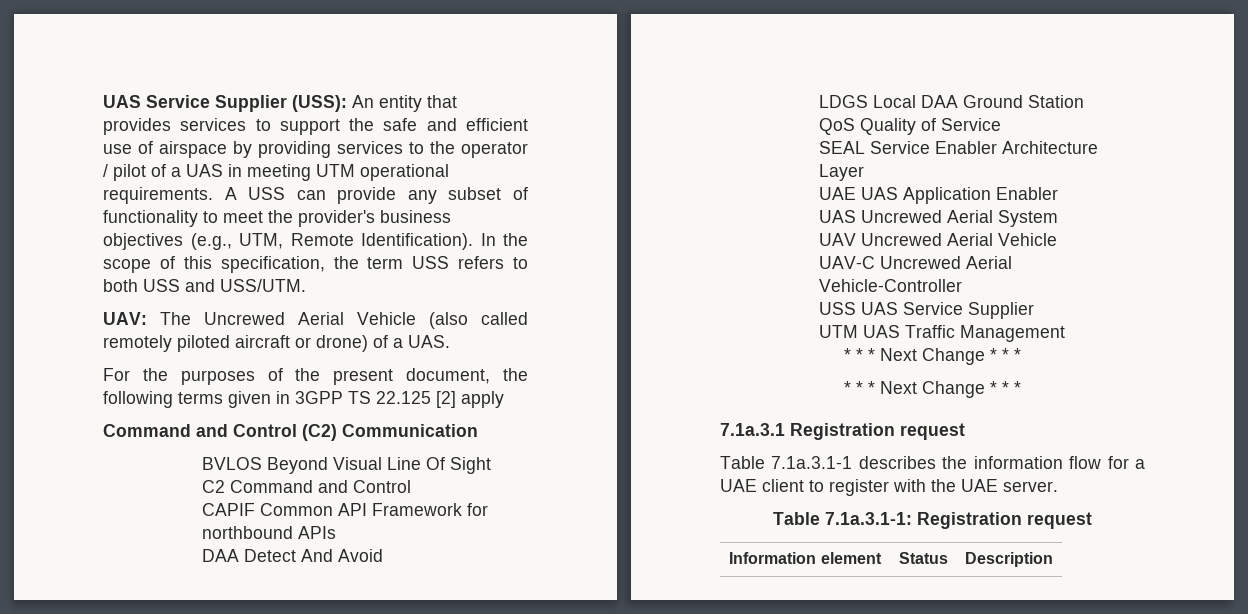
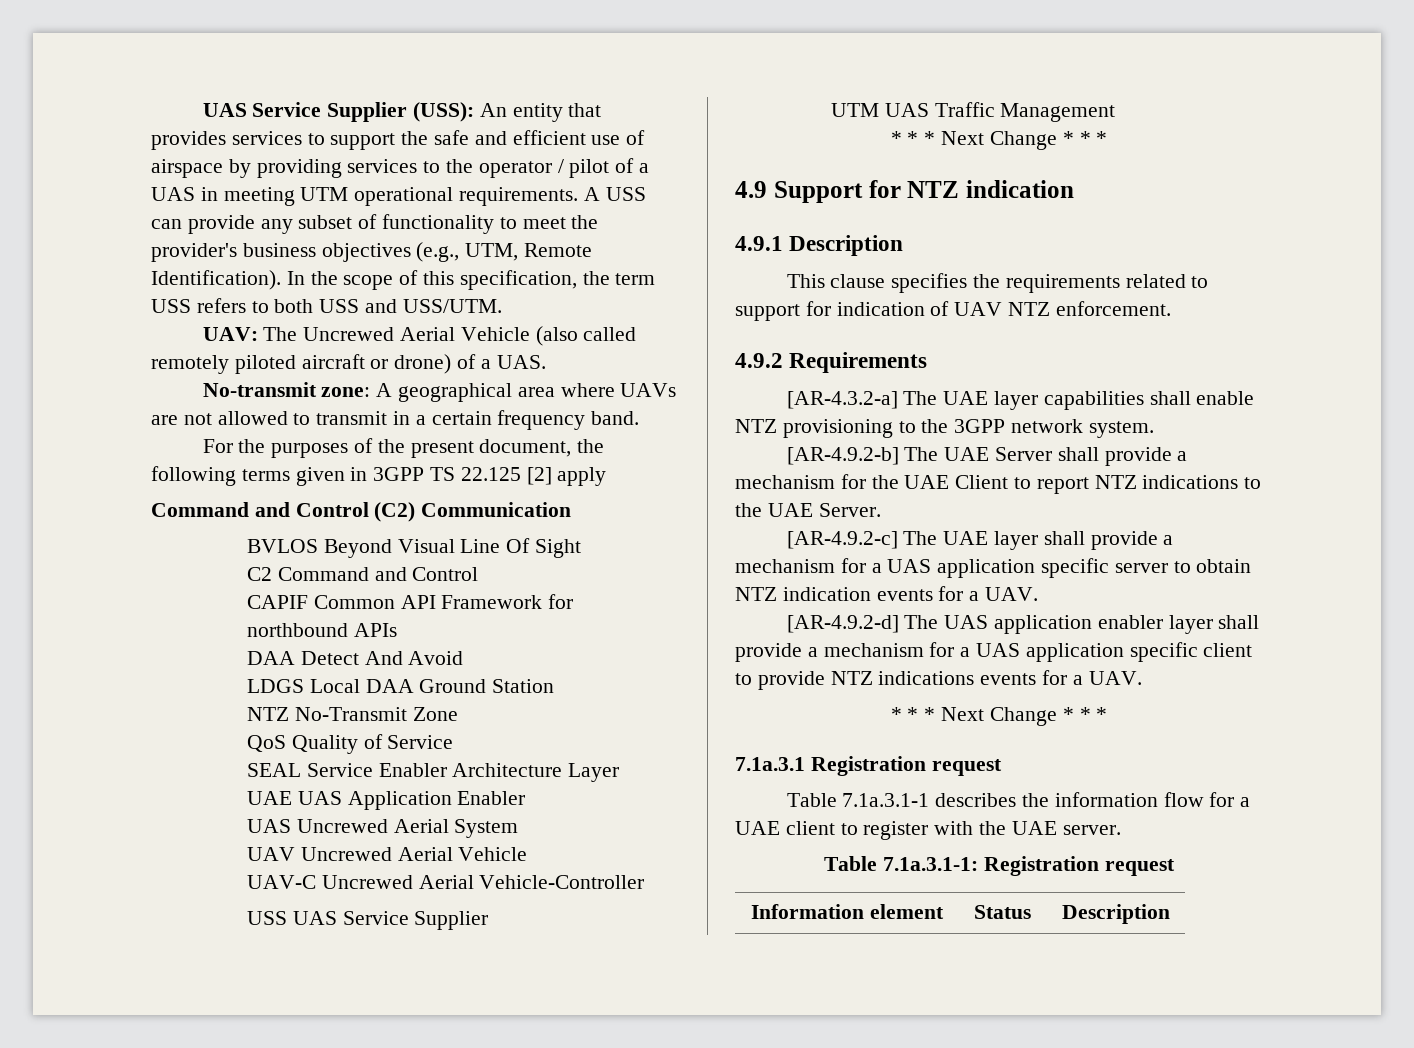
(450, 341) none -> [202,382,677,402] [151,410,640,430] // No-transmit zone: A geographical area where UAVs are not allowed to transmit in a certain frequency band.
(1085, 101) none -> [246,707,458,721] // NTZ No-Transmit Zone
(1021, 354) none -> [735,180,1074,203] [735,235,904,256] [786,273,1209,293] [735,301,1171,321] [735,352,928,373] [786,391,1255,410] [735,419,1154,438] [786,447,1188,466] [735,474,1262,494] [735,503,881,517] [786,531,1174,550] [735,558,1252,578] [735,586,1039,601] [786,615,1260,634] [735,642,1253,662] [735,670,1142,690] // 4.9 Support for NTZ indication // 4.9.1 Description // This clause specifies the requirements related to support for indication of UAV NTZ enforcement. // 4.9.2 Requirements // [AR-4.3.2-a] The UAE layer capabilities shall enable NTZ provisioning to the 3GPP network system. // [AR-4.9.2-b] The UAE Server shall provide a mechanism for the UAE Client to report NTZ indications to the UAE Server. // [AR-4.9.2-c] The UAE layer shall provide a mechanism for a UAS application specific server to obtain NTZ indication events for a UAV. // [AR-4.9.2-d] The UAS application enabler layer shall provide a mechanism for a UAS application specific client to provide NTZ indications events for a UAV.

